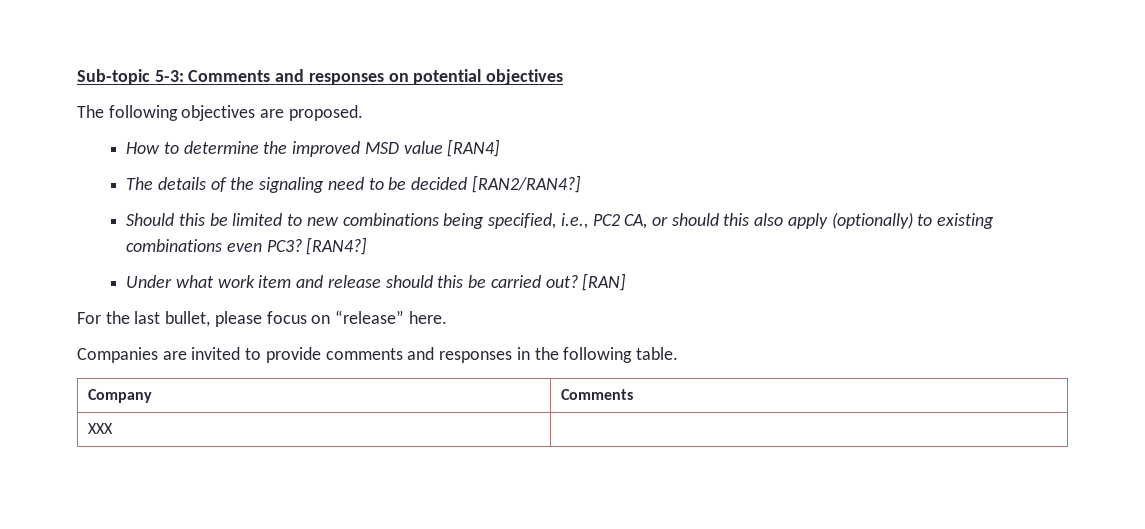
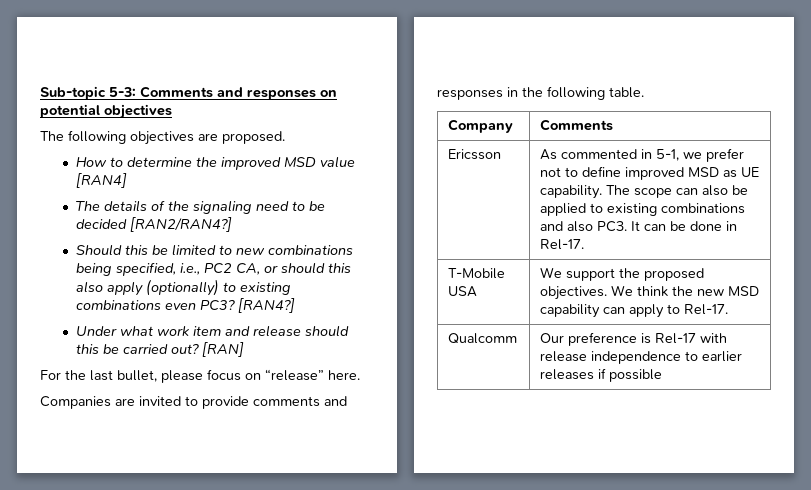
[88,423,114,434] XXX | -> [447,149,501,160] [539,148,744,162] [539,166,759,180] [539,185,748,199] [539,203,745,216] [539,221,737,232] [539,239,584,250] [447,268,505,279] [447,286,477,297] [539,267,704,281] [539,285,759,300] [539,304,728,318] [447,333,517,344] [539,332,727,346] [539,351,742,364] [539,368,662,382] Ericsson | As commented in 5-1, we prefer not to define improved MSD as UE capability. The scope can also be applied to existing combinations and also PC3. It can be done in Rel-17. // T-Mobile USA | We support the proposed objectives. We think the new MSD capability can apply to Rel-17. // Qualcomm | Our preference is Rel-17 with release independence to earlier releases if possible

